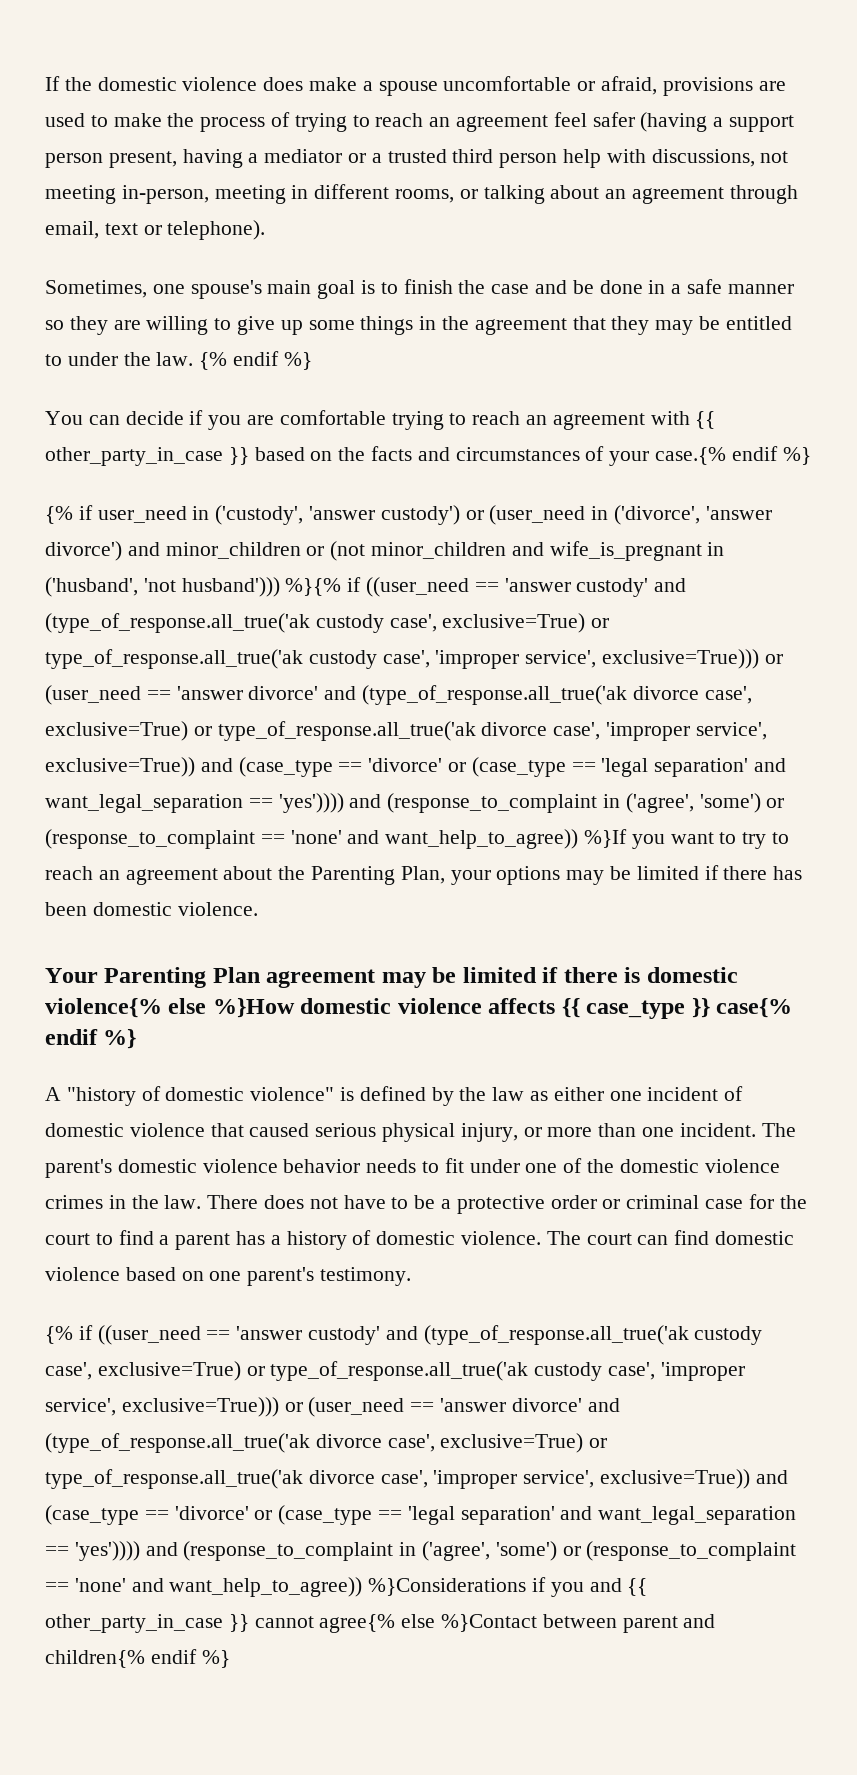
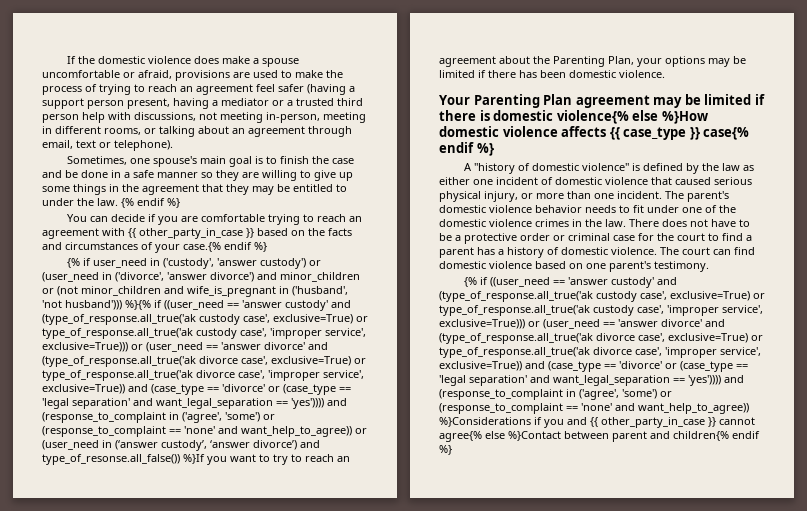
(579, 839) none -> [355,428,367,434] [42,440,320,451] [42,454,180,465] or (user_need in (‘answer custody’, ‘answer divorce’) and type_of_resonse.all_false())

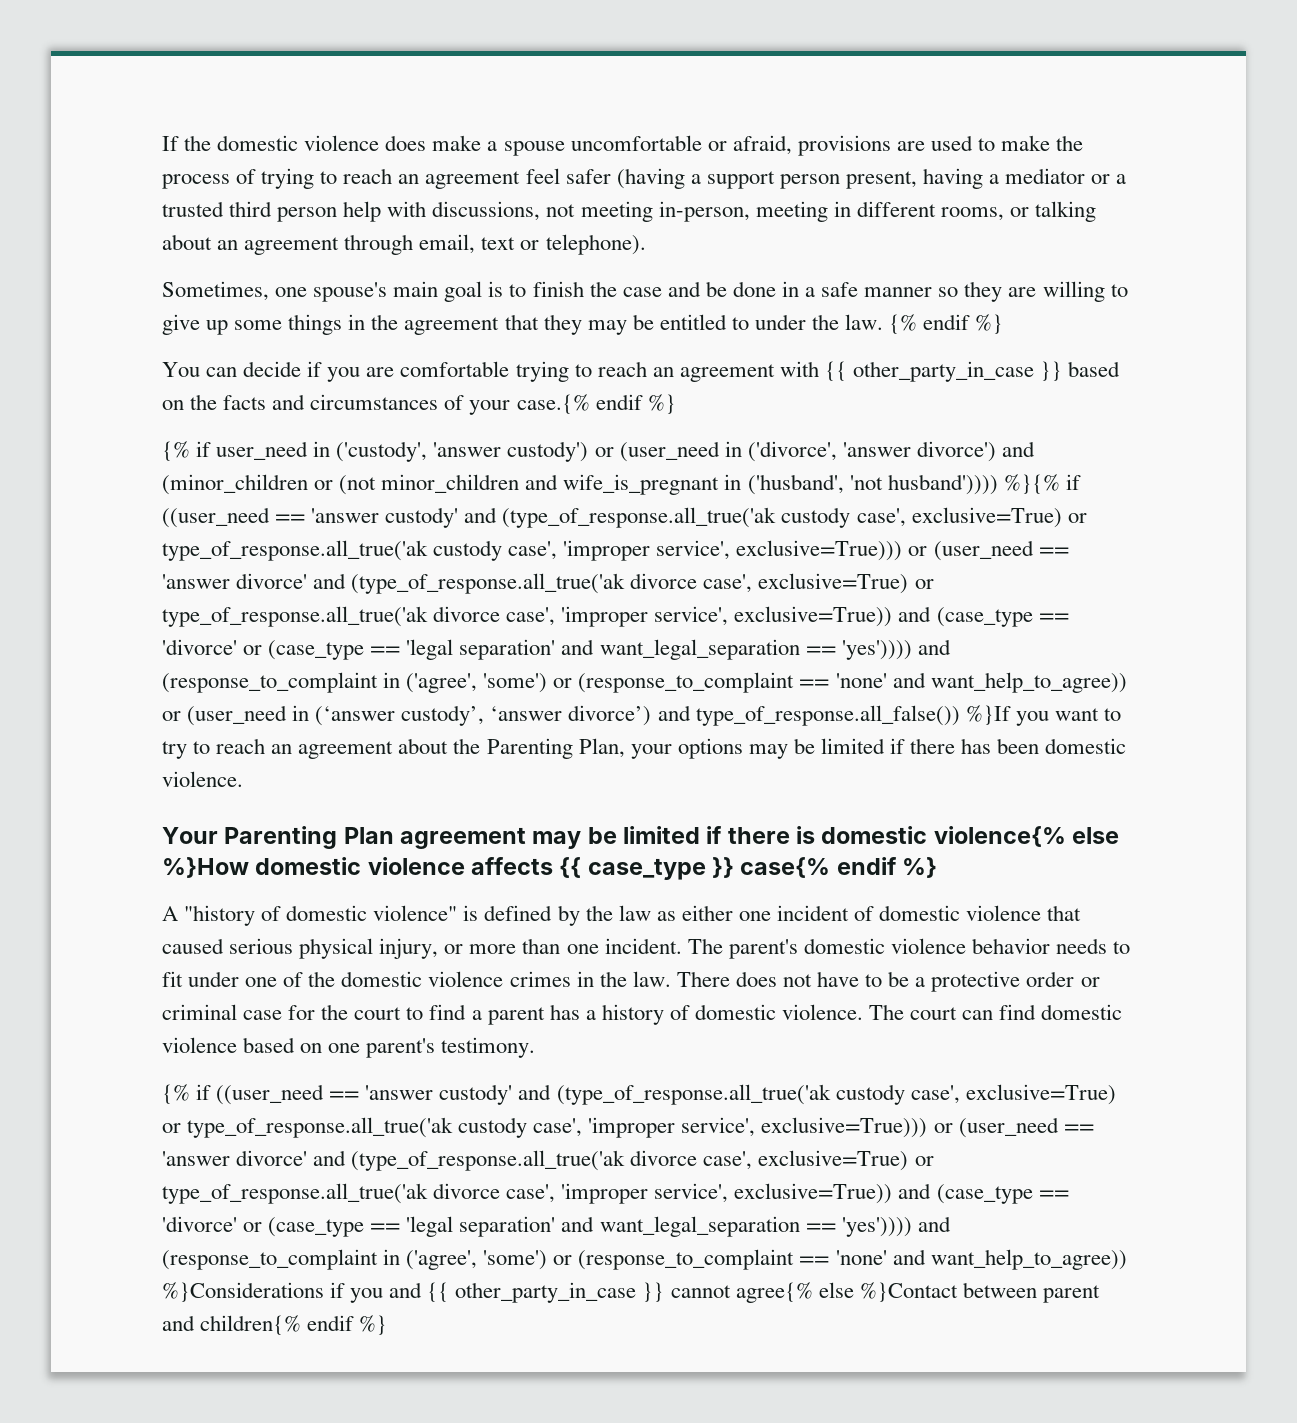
[280,272,360,282] minor_children -> [162,474,308,495] (minor_children
[65,300,122,310] husband'))) -> [887,474,998,495] husband'))))
[42,454,180,465] type_of_resonse.all_false()) -> [695,705,960,726] type_of_response.all_false())

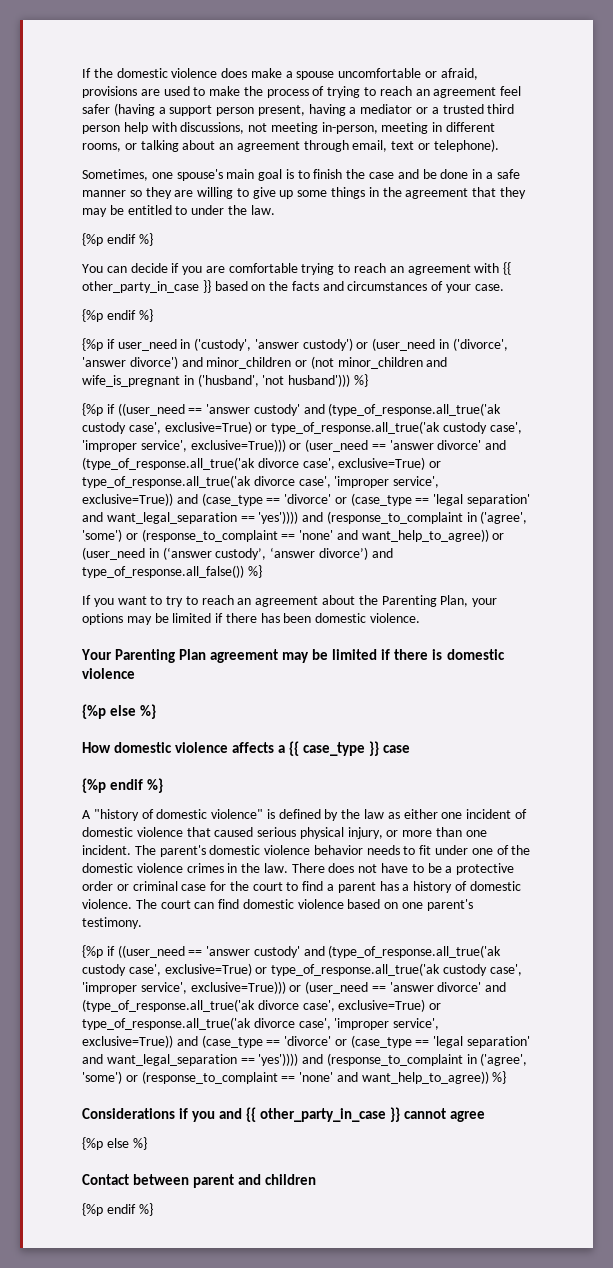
[889,314,918,334] {% -> [82,233,103,246] // {%p
[516,394,676,414] [162,441,190,461] case.{% endif %} // {% -> [474,284,504,291] [82,309,153,322] [82,338,103,351] case. // {%p endif %} // {%p
[162,474,308,495] (minor_children -> [206,357,292,369] minor_children
[887,474,1060,495] husband')))) %}{% -> [288,374,368,387] [82,403,103,416] husband'))) %} // {%p
[965,705,1011,725] %}If -> [247,565,262,578] [82,595,91,605] %} // If
[933,826,1120,847] [162,857,249,878] violence{% else %}How -> [82,668,135,679] [82,704,157,719] [82,742,111,753] violence // {%p else %} // How
(554, 866) none -> [278,745,286,753] a
[740,857,831,878] case{% -> [383,745,411,753] [82,778,106,793] case // {%p
[162,1084,190,1104] {% -> [82,945,103,958] {%p
[162,1282,324,1302] %}Considerations -> [492,1071,507,1084] [82,1108,175,1119] %} // Considerations
[735,1282,958,1303] agree{% else %}Contact -> [450,1111,486,1122] [82,1137,147,1150] [82,1174,129,1185] agree // {%p else %} // Contact
[200,1315,302,1335] children{% -> [265,1174,317,1185] [82,1203,103,1216] children // {%p

